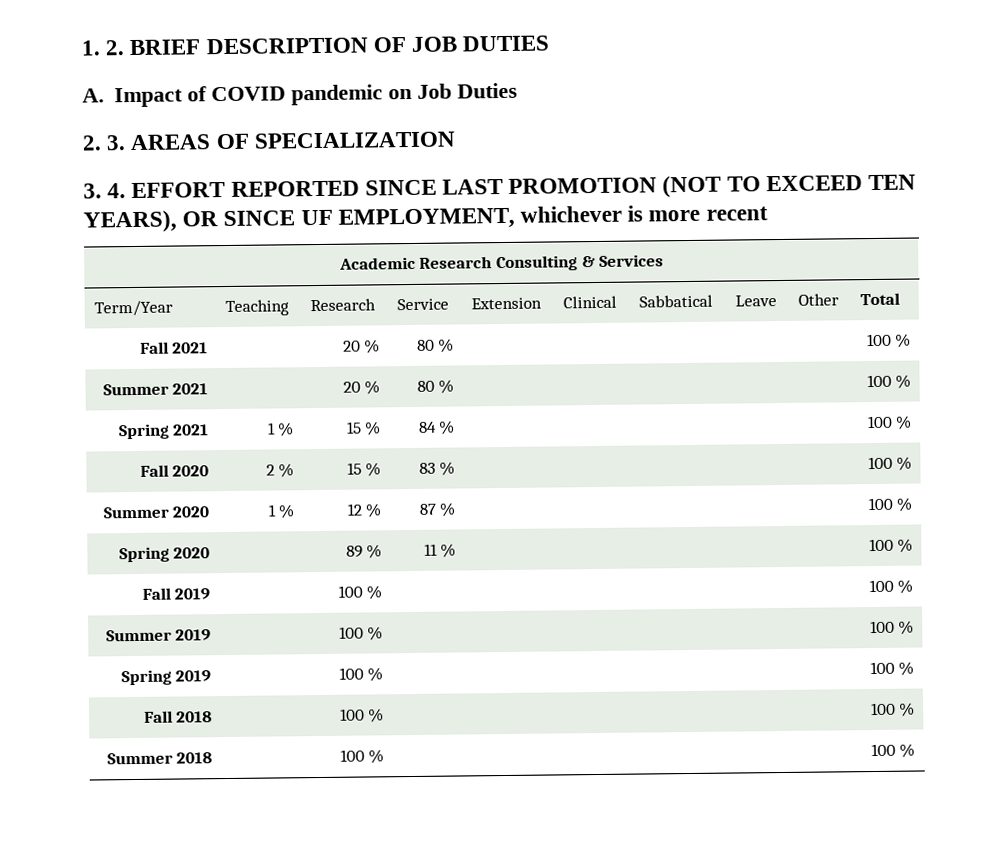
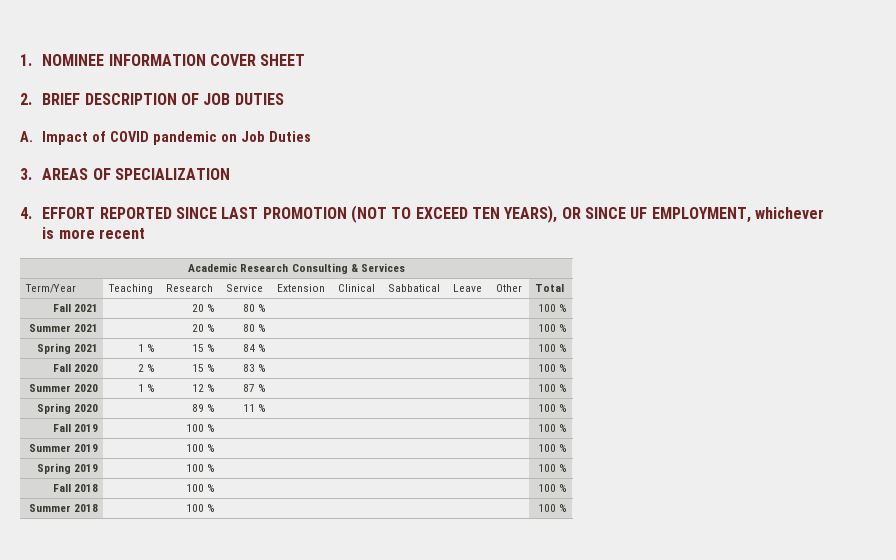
(100, 48) none -> [42,54,306,66] NOMINEE INFORMATION COVER SHEET //
[82,135,102,151] 2. -> (311, 136) none
[83,183,102,199] 3. -> (231, 174) none

